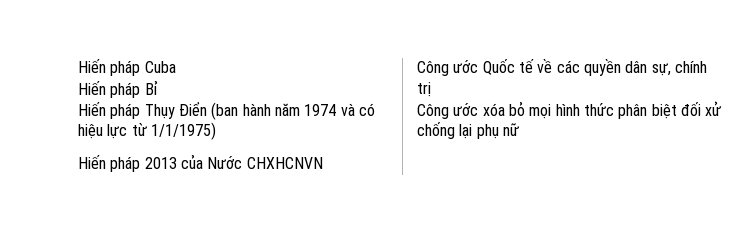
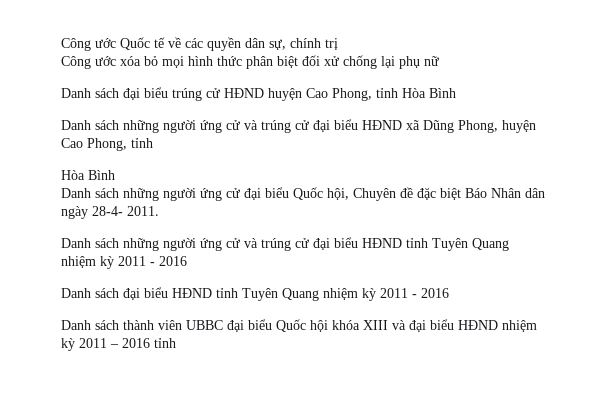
[78,59,176,76] [78,80,158,98] [78,101,375,120] [78,122,216,140] [78,154,323,172] Hiến pháp Cuba // Hiến pháp Bỉ // Hiến pháp Thụy Điển (ban hành năm 1974 và có hiệu lực từ 1/1/1975) // Hiến pháp 2013 của Nước CHXHCNVN // -> (61, 44) none
(520, 129) none -> [61,87,456,101] [61,119,536,133] [61,138,153,151] [61,170,115,180] [61,187,545,201] [61,206,159,219] [61,237,509,251] [61,256,187,269] [61,287,449,301] [61,319,537,332] [61,338,176,351] // Danh sách đại biểu trúng cử HĐND huyện Cao Phong, tỉnh Hòa Bình // Danh sách những người ứng cử và trúng cử đại biểu HĐND xã Dũng Phong, huyện Cao Phong, tỉnh // Hòa Bình // Danh sách những người ứng cử đại biểu Quốc hội, Chuyên đề đặc biệt Báo Nhân dân ngày 28-4- 2011. // Danh sách những người ứng cử và trúng cử đại biểu HĐND tỉnh Tuyên Quang nhiệm kỳ 2011 - 2016 // Danh sách đại biểu HĐND tỉnh Tuyên Quang nhiệm kỳ 2011 - 2016 // Danh sách thành viên UBBC đại biểu Quốc hội khóa XIII và đại biểu HĐND nhiệm kỳ 2011 – 2016 tỉnh

